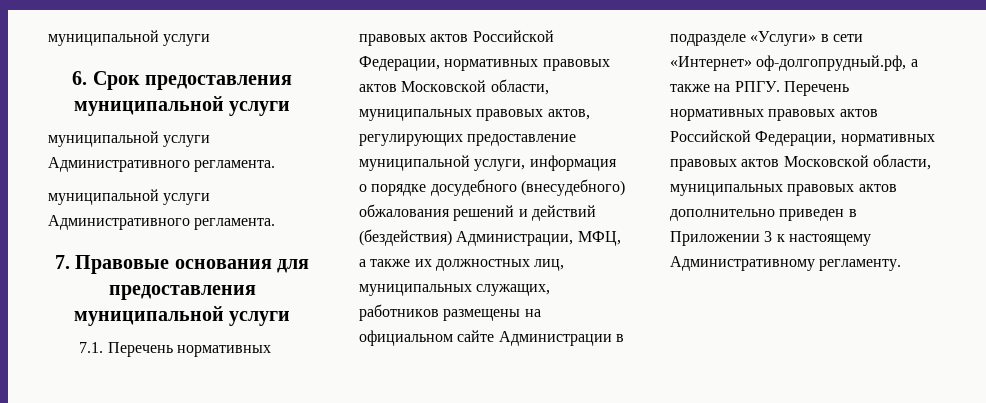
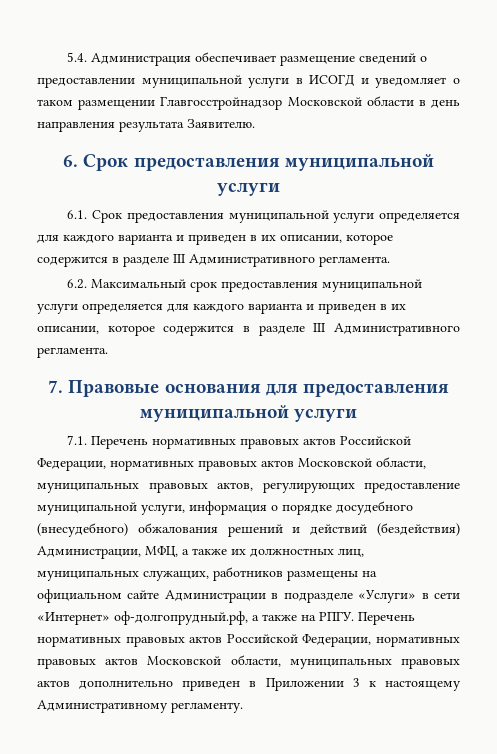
[48,30,211,46] муниципальной услуги -> [67,52,428,66] [37,74,460,88] [37,96,461,110] [37,119,255,132] 5.4. Администрация обеспечивает размещение сведений о предоставлении муниципальной услуги в ИСОГД и уведомляет о таком размещении Главгосстройнадзор Московской области в день направления результата Заявителю.
[48,131,211,147] [48,157,276,172] [48,189,211,205] муниципальной услуги Административного регламента. // муниципальной услуги -> [67,210,460,223] [37,234,393,245] [37,254,390,267] [67,279,423,292] [37,303,406,314] [37,323,326,336] 6.1. Срок предоставления муниципальной услуги определяется для каждого варианта и приведен в их описании, которое содержится в разделе III Административного регламента. // 6.2. Максимальный срок предоставления муниципальной услуги определяется для каждого варианта и приведен в их описании, которое содержится в разделе III

